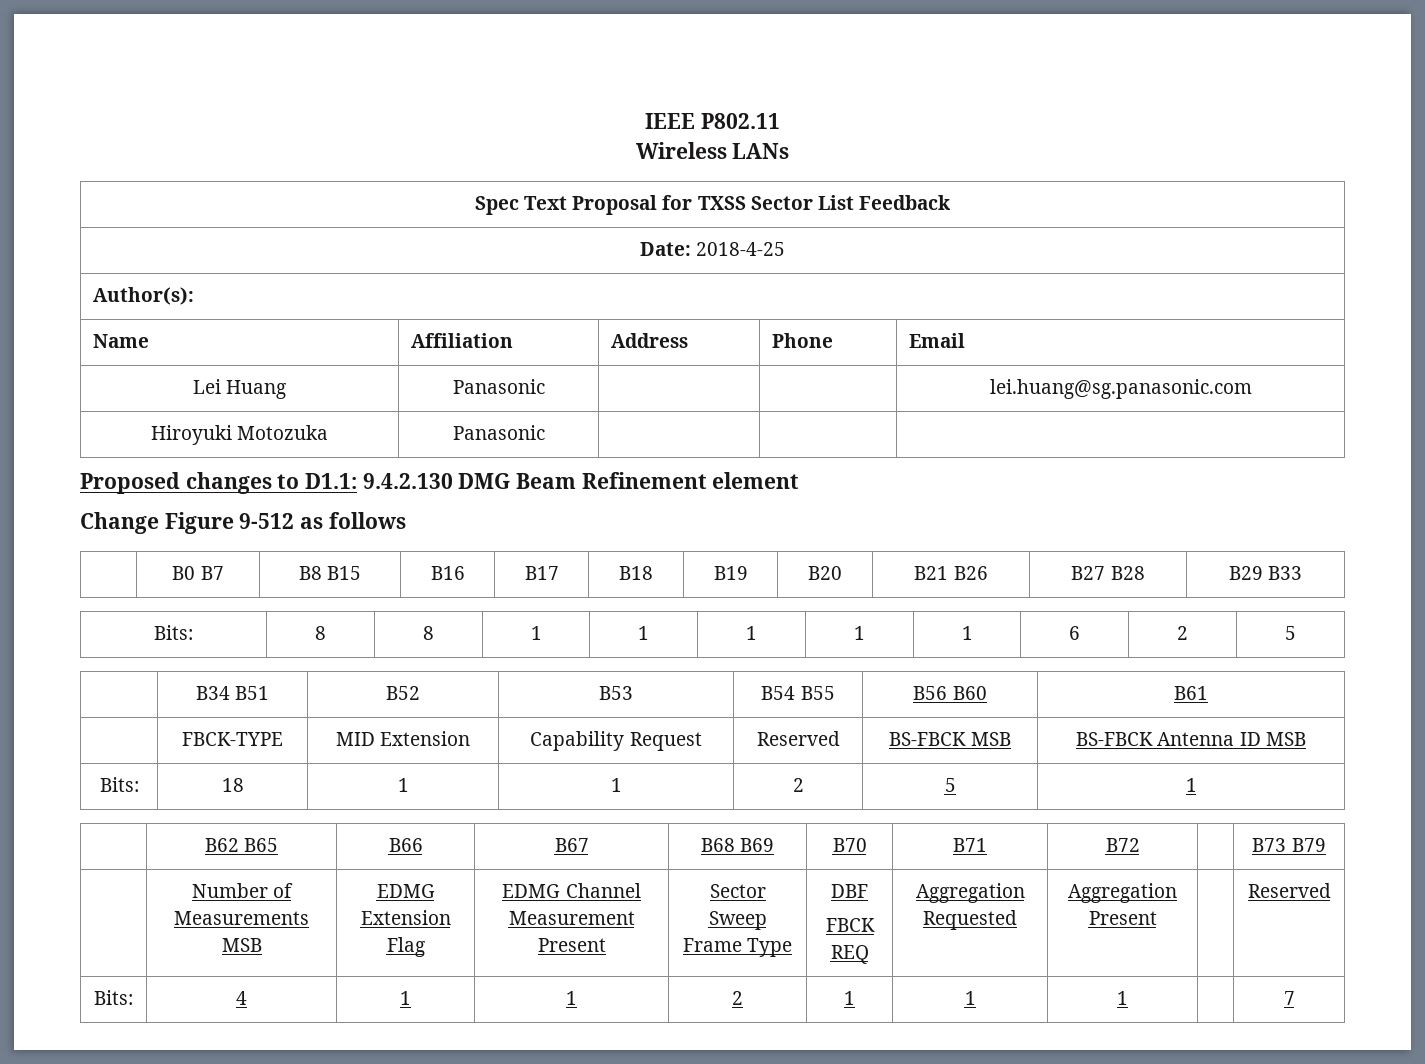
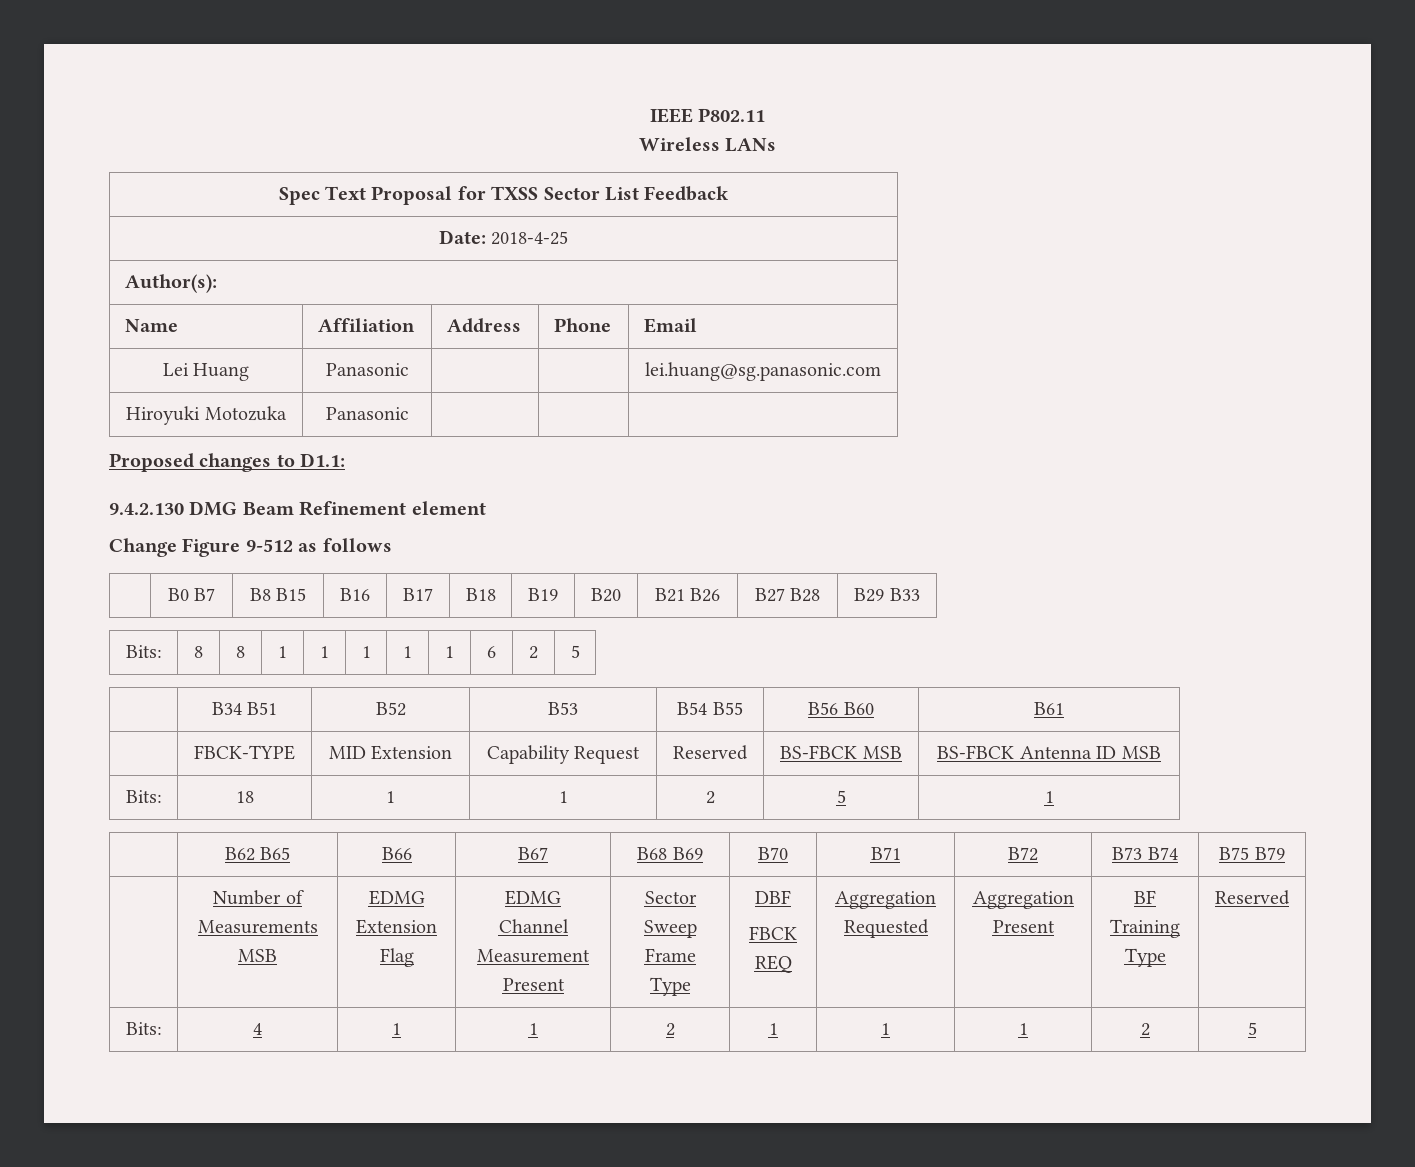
(358, 481) none -> (346, 460) //
[1252,838,1287,852] | B73 -> [1112,847,1178,860] [1219,847,1250,860] B73 B74 | B75
(1157, 918) none -> [1134,890,1156,904] [1110,919,1180,938] [1124,948,1166,967] BF Training Type
[1283,991,1295,1005] | 7 -> [1140,1023,1150,1036] [1247,1022,1257,1035] 2 | 5

